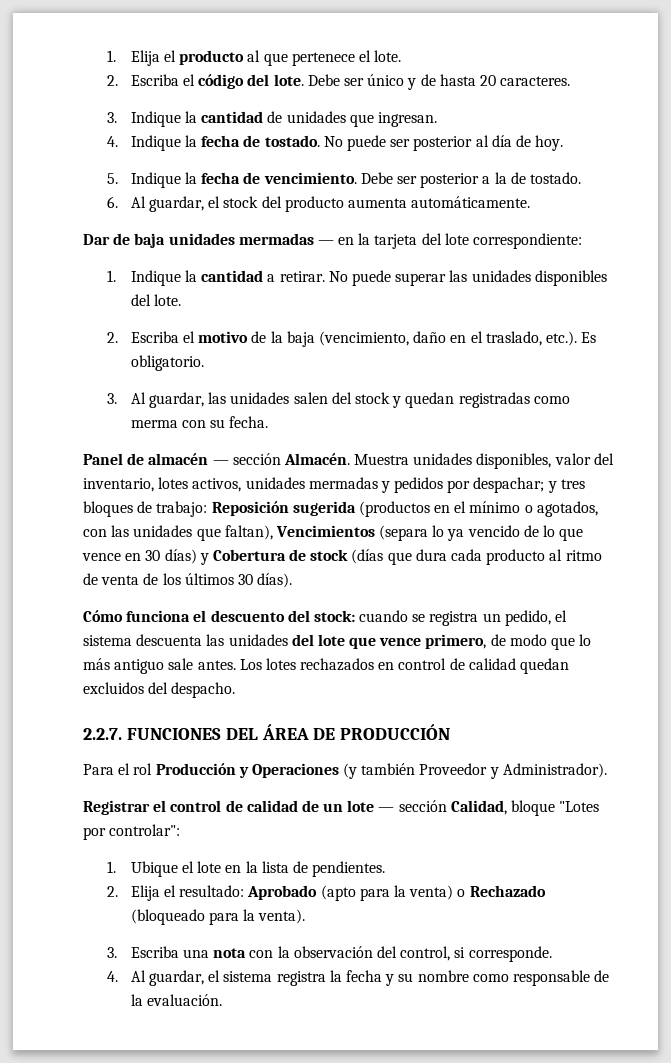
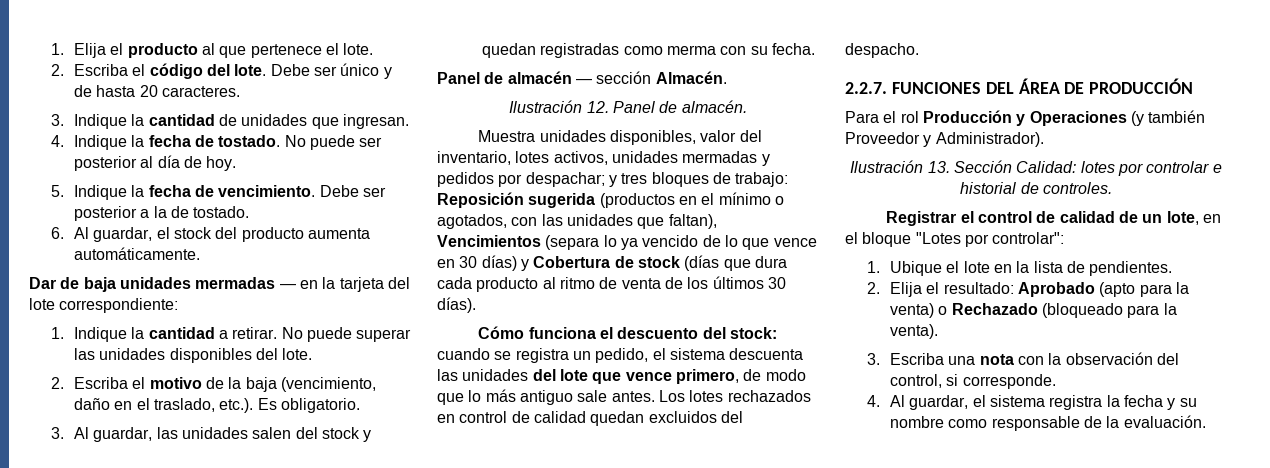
(350, 459) none -> [509,100,747,113] // Ilustración 12. Panel de almacén. //
(607, 770) none -> [850,160,1222,176] [960,182,1112,194] // Ilustración 13. Sección Calidad: lotes por controlar e historial de controles.
[347,800,507,815] lote — sección Calidad, -> [1166,211,1222,225] [845,232,858,244] lote, en el

